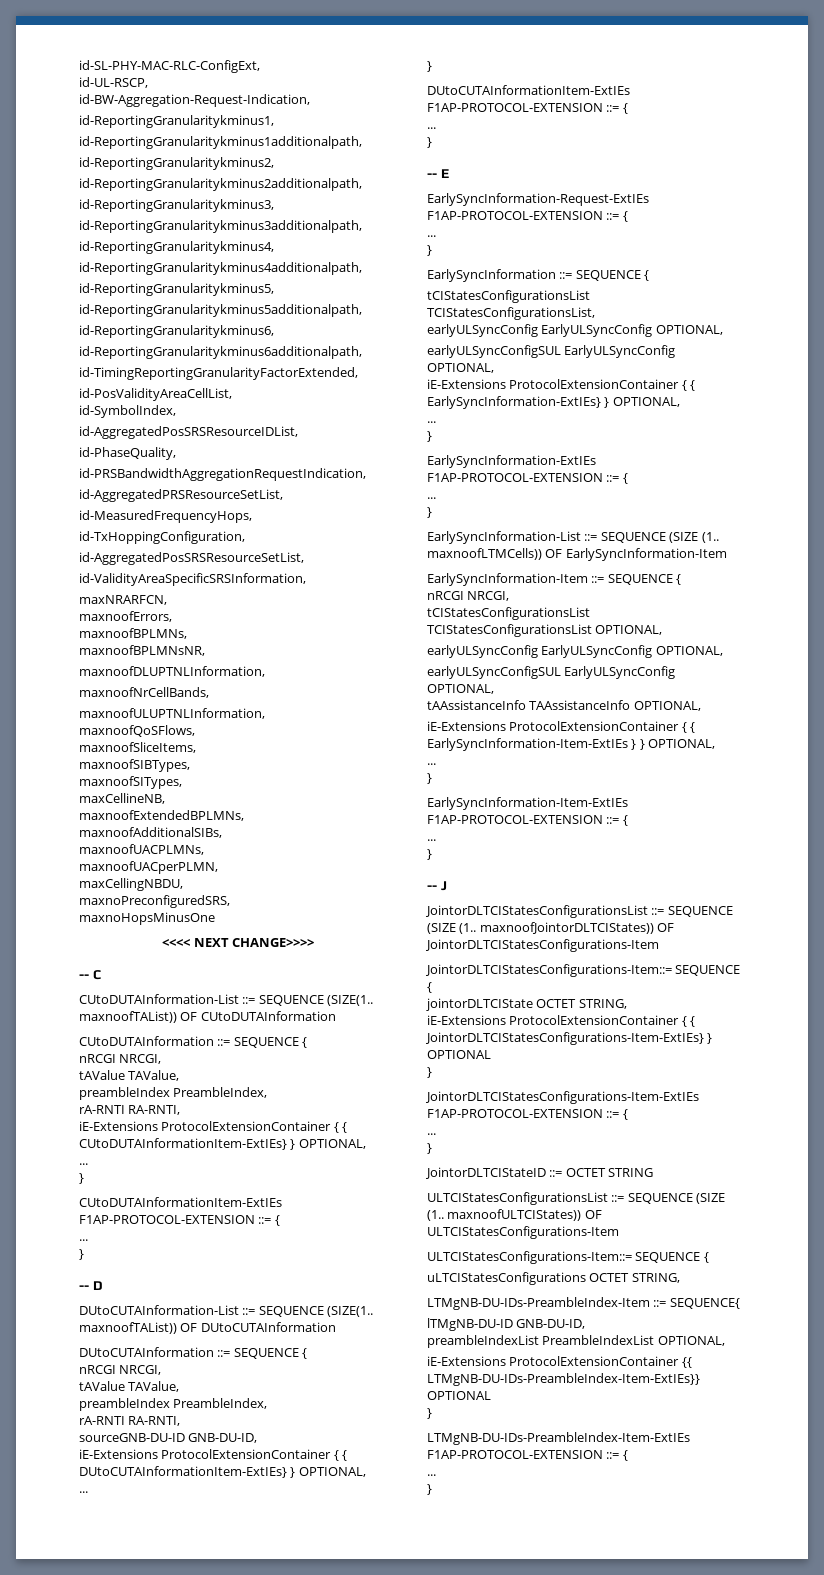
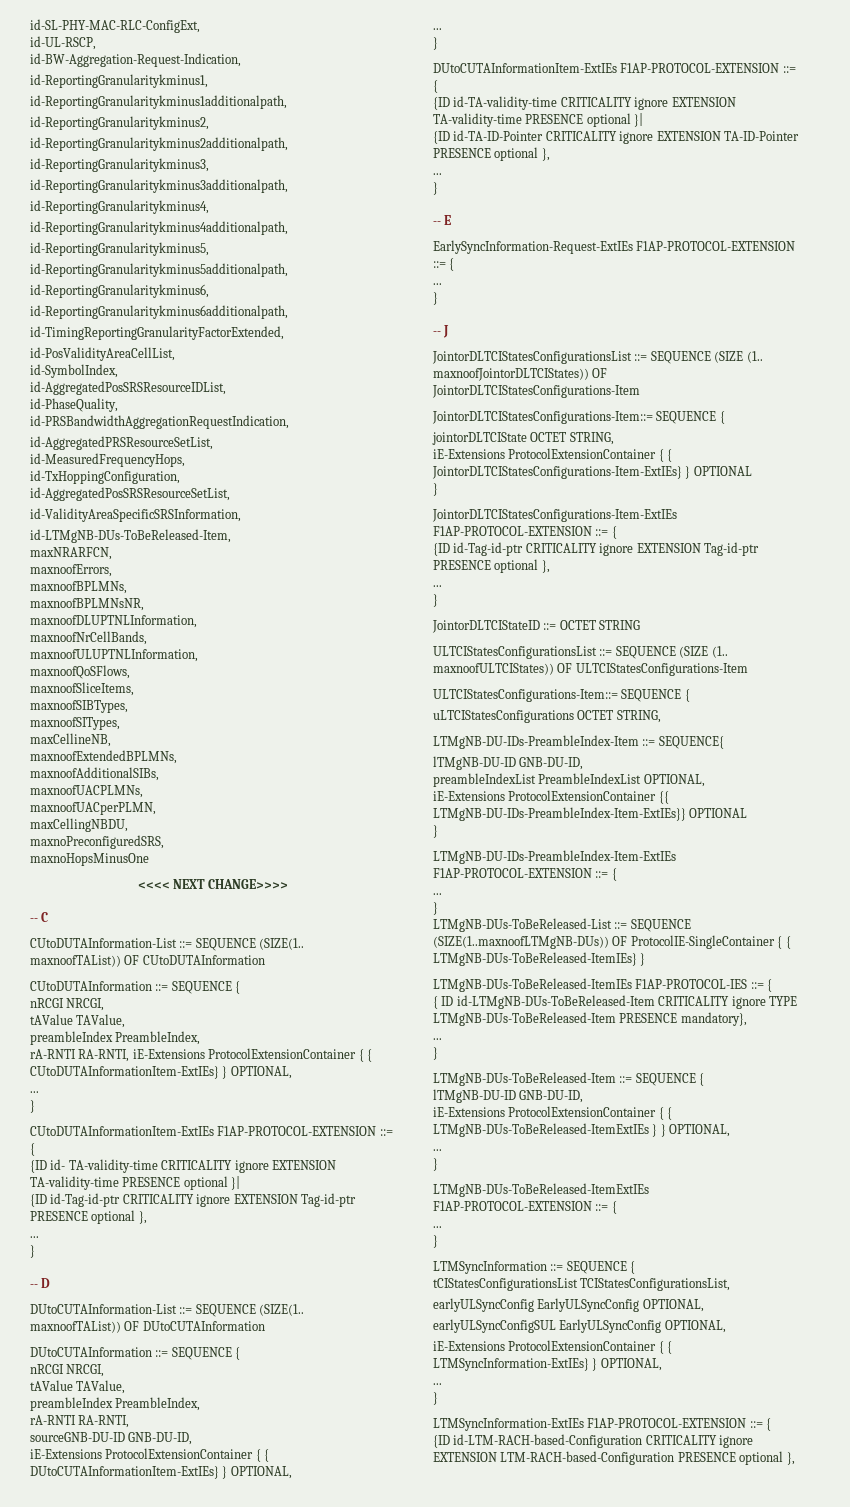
(306, 579) none -> [30,529,231,543] // id-LTMgNB-DUs-ToBeReleased-Item,
(181, 1110) // -> (130, 1055) none
(280, 1220) none -> [30,1159,336,1173] [30,1176,241,1190] [30,1193,356,1207] [30,1210,147,1224] // {ID id- TA-validity-time CRITICALITY ignore EXTENSION TA-validity-time PRESENCE optional }| // {ID id-Tag-id-ptr CRITICALITY ignore EXTENSION Tag-id-ptr PRESENCE optional },
(628, 108) none -> [433,96,736,110] [433,113,644,127] [433,130,799,144] [433,147,550,161] // {ID id-TA-validity-time CRITICALITY ignore EXTENSION TA-validity-time PRESENCE optional }| // {ID id-TA-ID-Pointer CRITICALITY ignore EXTENSION TA-ID-Pointer PRESENCE optional },
[427,269,650,282] [427,290,590,303] [427,307,595,320] [427,324,723,337] [427,345,676,358] [427,363,494,373] [427,379,696,391] [427,396,680,409] [427,421,436,423] [427,431,432,442] [427,455,596,468] [427,473,628,484] [427,497,436,499] [427,507,432,518] [427,531,719,544] [427,548,727,561] [427,573,682,586] [427,591,510,601] [427,607,590,620] [427,624,663,637] [427,645,723,658] [427,666,676,679] [427,684,494,694] [427,700,701,711] [427,721,696,733] [427,738,716,751] [427,763,436,765] [427,773,432,784] [427,797,628,810] [427,815,628,826] [427,839,436,841] [427,849,432,860] // EarlySyncInformation ::= SEQUENCE { // tCIStatesConfigurationsList TCIStatesConfigurationsList, // earlyULSyncConfig EarlyULSyncConfig OPTIONAL, // earlyULSyncConfigSUL EarlyULSyncConfig OPTIONAL, // iE-Extensions ProtocolExtensionContainer { { EarlySyncInformation-ExtIEs} } OPTIONAL, // ... // } // EarlySyncInformation-ExtIEs F1AP-PROTOCOL-EXTENSION ::= { // ... // } // EarlySyncInformation-List ::= SEQUENCE (SIZE (1.. maxnoofLTMCells)) OF EarlySyncInformation-Item // EarlySyncInformation-Item ::= SEQUENCE { // nRCGI NRCGI, // tCIStatesConfigurationsList TCIStatesConfigurationsList OPTIONAL, // earlyULSyncConfig EarlyULSyncConfig OPTIONAL, // earlyULSyncConfigSUL EarlyULSyncConfig OPTIONAL, // tAAssistanceInfo TAAssistanceInfo OPTIONAL, // iE-Extensions ProtocolExtensionContainer { { EarlySyncInformation-Item-ExtIEs } } OPTIONAL, // ... // } // EarlySyncInformation-Item-ExtIEs F1AP-PROTOCOL-EXTENSION ::= { // ... // } -> (438, 298) none
(628, 1114) none -> [433,542,759,556] [433,559,550,573] // {ID id-Tag-id-ptr CRITICALITY ignore EXTENSION Tag-id-ptr PRESENCE optional },
(432, 1489) none -> [433,918,691,932] [433,935,791,949] [433,952,646,966] [433,978,773,992] [433,995,797,1009] [433,1012,747,1026] [433,1038,442,1040] [433,1047,438,1060] [433,1072,705,1086] [433,1089,584,1103] [433,1106,673,1120] [433,1123,731,1137] [433,1149,442,1151] [433,1158,438,1171] [433,1183,649,1197] [433,1201,617,1214] [433,1226,442,1228] [433,1235,438,1248] [433,1261,636,1274] [433,1278,731,1291] [433,1298,704,1312] [433,1319,726,1333] [433,1340,673,1354] [433,1358,662,1371] [433,1383,442,1385] [433,1392,438,1405] [433,1418,772,1431] [433,1434,754,1448] [433,1451,795,1465] // LTMgNB-DUs-ToBeReleased-List ::= SEQUENCE (SIZE(1..maxnoofLTMgNB-DUs)) OF ProtocolIE-SingleContainer { { LTMgNB-DUs-ToBeReleased-ItemIEs} } // LTMgNB-DUs-ToBeReleased-ItemIEs F1AP-PROTOCOL-IES ::= { // { ID id-LTMgNB-DUs-ToBeReleased-Item CRITICALITY ignore TYPE LTMgNB-DUs-ToBeReleased-Item PRESENCE mandatory}, // ... // } // LTMgNB-DUs-ToBeReleased-Item ::= SEQUENCE { // lTMgNB-DU-ID GNB-DU-ID, // iE-Extensions ProtocolExtensionContainer { { LTMgNB-DUs-ToBeReleased-ItemExtIEs } } OPTIONAL, // ... // } // LTMgNB-DUs-ToBeReleased-ItemExtIEs F1AP-PROTOCOL-EXTENSION ::= { // ... // } // LTMSyncInformation ::= SEQUENCE { // tCIStatesConfigurationsList TCIStatesConfigurationsList, // earlyULSyncConfig EarlyULSyncConfig OPTIONAL, // earlyULSyncConfigSUL EarlyULSyncConfig OPTIONAL, // iE-Extensions ProtocolExtensionContainer { { LTMSyncInformation-ExtIEs} } OPTIONAL, // ... // } // LTMSyncInformation-ExtIEs F1AP-PROTOCOL-EXTENSION ::= { // {ID id-LTM-RACH-based-Configuration CRITICALITY ignore EXTENSION LTM-RACH-based-Configuration PRESENCE optional },

